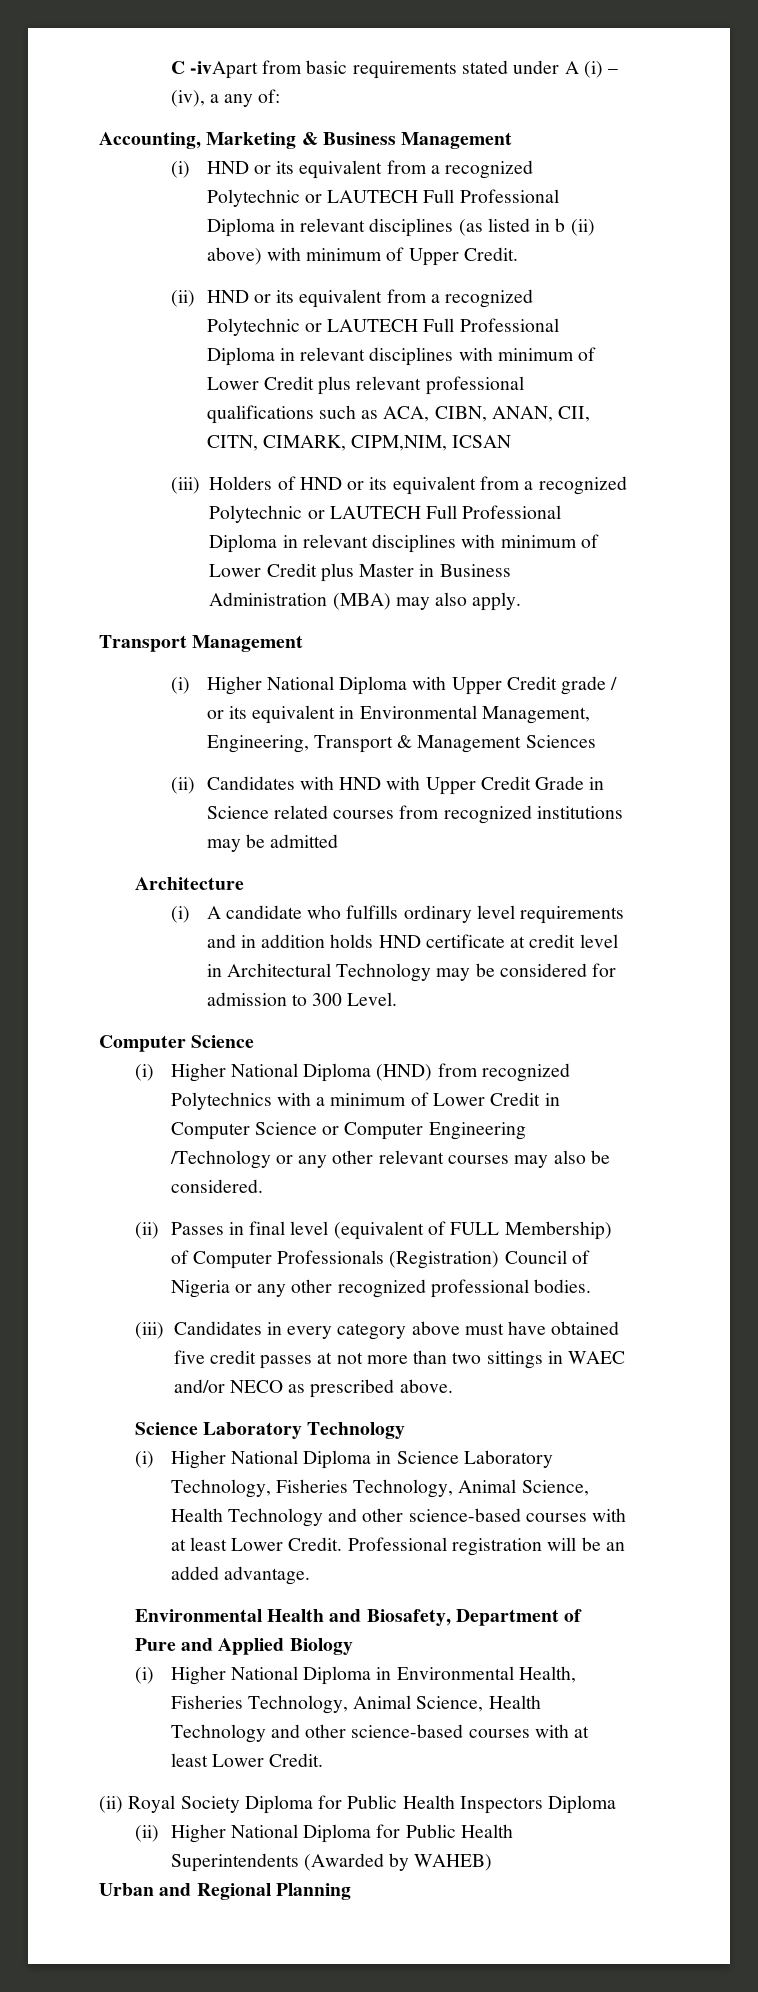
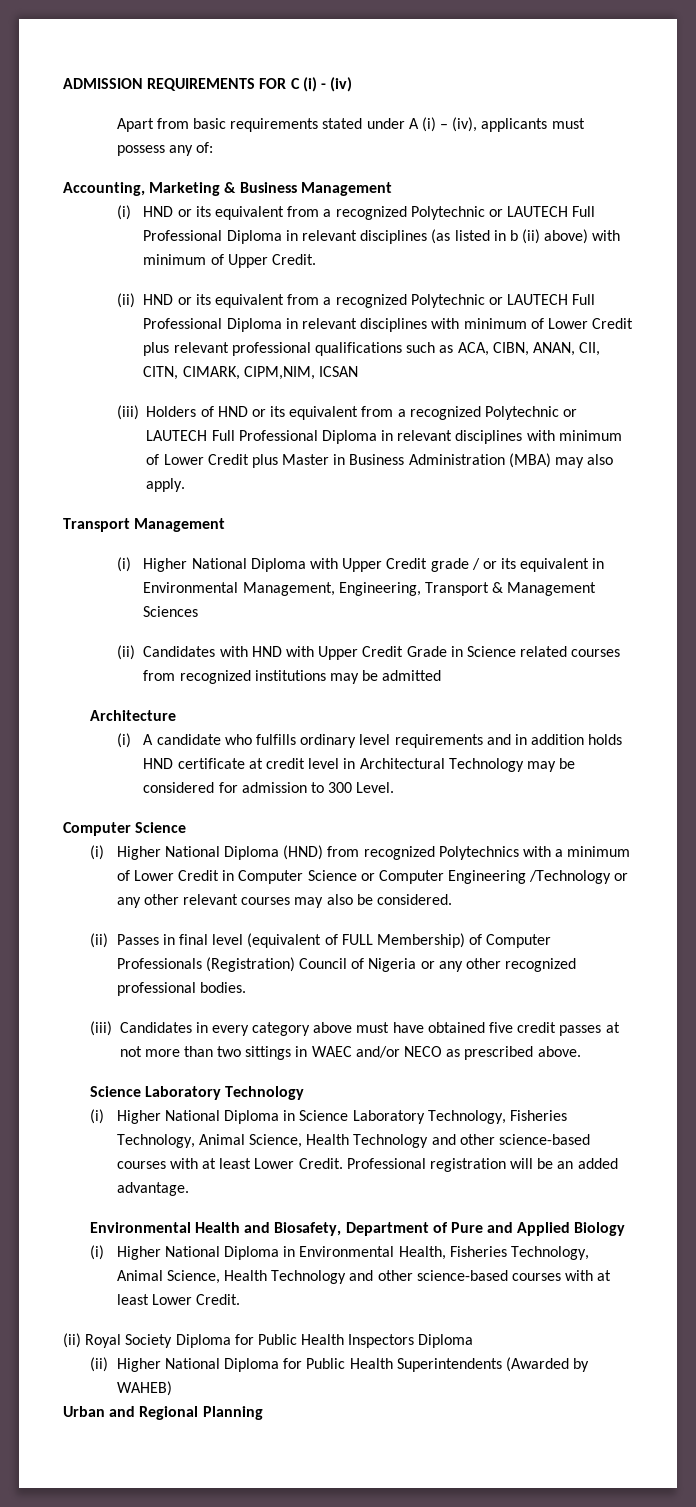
[170,61,258,79] C -ivApart -> [63,77,353,92] [116,118,154,132] ADMISSION REQUIREMENTS FOR C (i) - (iv) // Apart
[209,94,219,103] a -> [481,118,585,132] [116,145,165,156] applicants must possess

